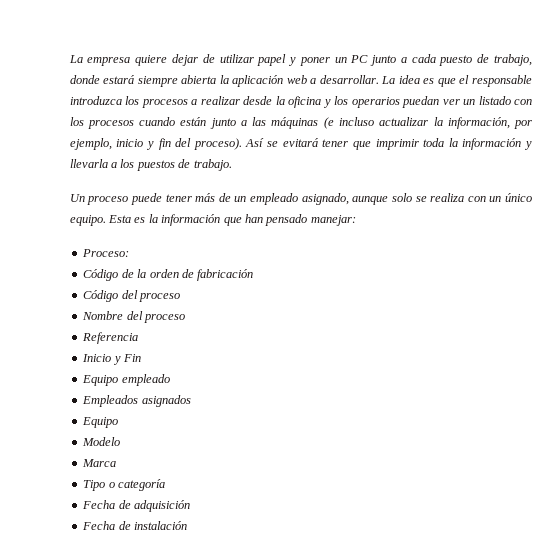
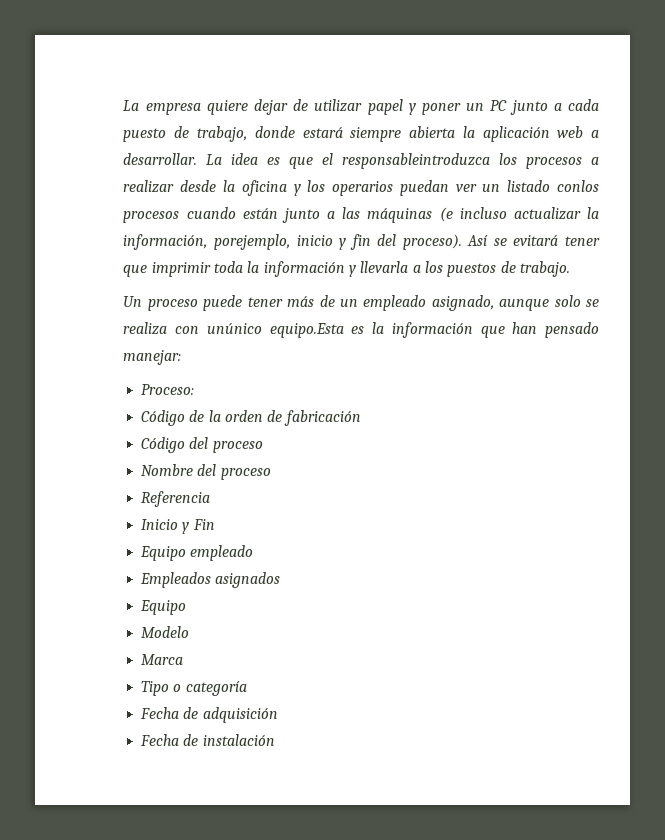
[472,75,532,87] [69,96,122,105] responsable introduzca -> [342,153,491,169] responsableintroduzca
[514,99,532,105] [69,117,84,126] con los -> [557,180,599,192] conlos
[514,120,533,129] [69,138,112,150] por ejemplo, -> [214,234,291,250] porejemplo,
[489,193,532,202] [69,215,132,226] un único equipo. Esta -> [206,323,344,338] unúnico equipo.Esta

